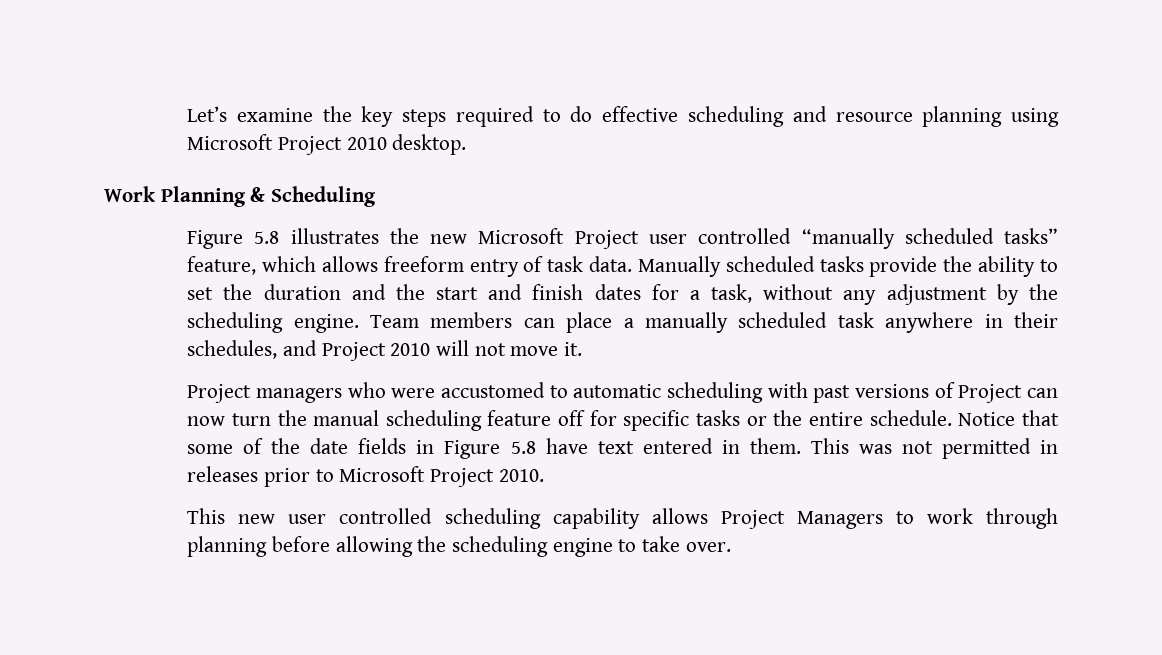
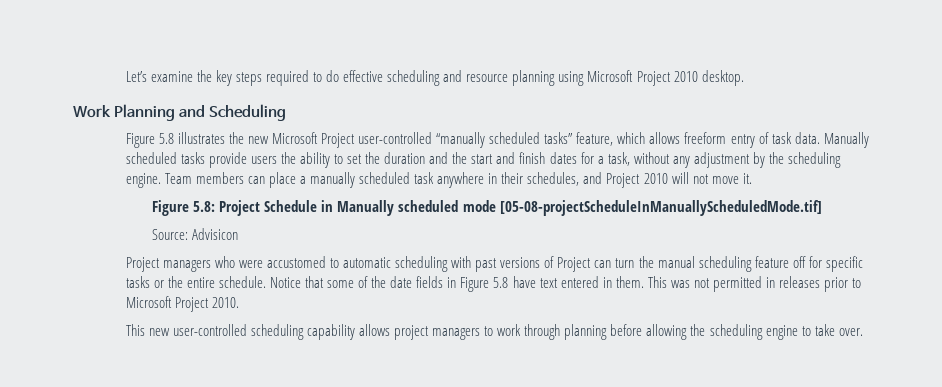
[250,187,266,202] & -> [179,105,206,117] and
[648,228,792,244] user controlled -> [358,132,433,144] user-controlled
(938, 266) none -> [250,156,277,164] users
(582, 349) none -> [152,200,822,216] [152,228,239,240] // Figure 5.8: Project Schedule in Manually scheduled mode [05-08-projectScheduleInManuallyScheduledMode.tif] // Source: Advisicon
[187,416,226,426] now -> (612, 264) none
[288,508,433,524] user controlled -> [172,324,247,336] user-controlled
[720,510,883,529] Project Managers -> [394,325,481,340] project managers

